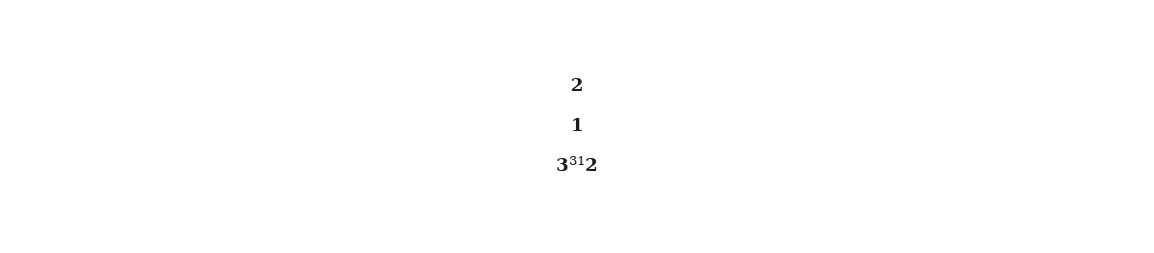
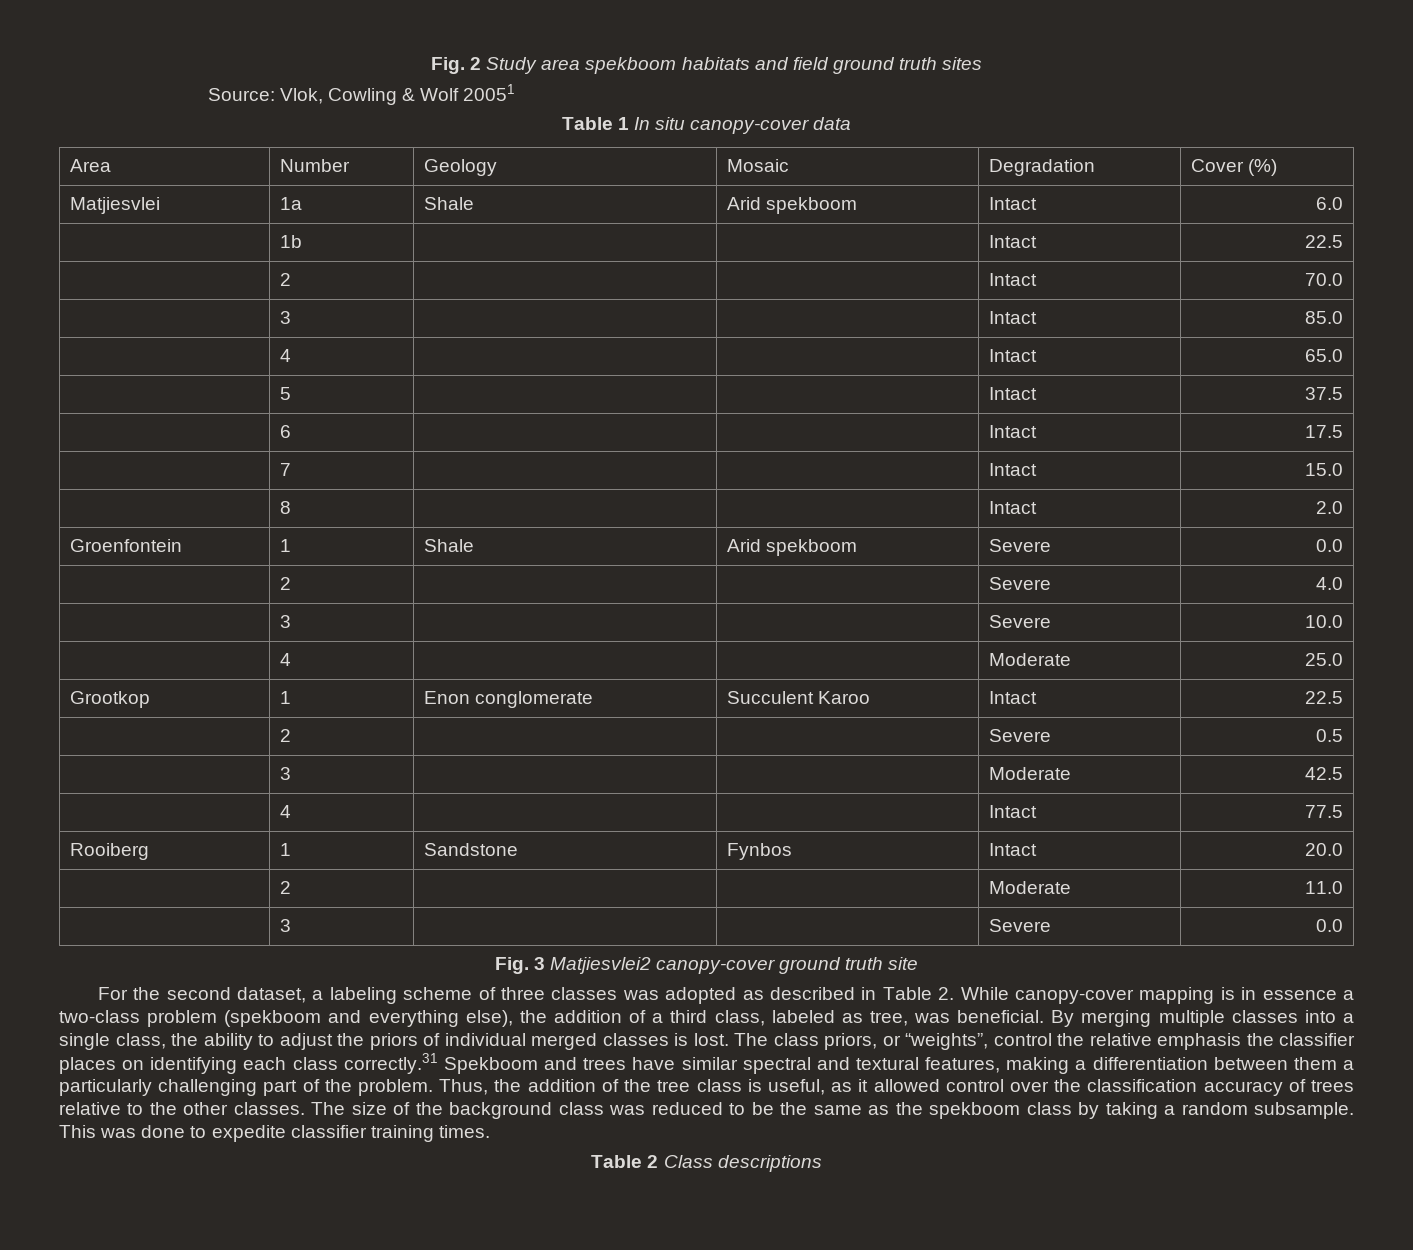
[569,77,584,92] [569,117,585,132] [556,155,599,172] 2 // 1 // 3312 -> [430,57,983,74] [207,84,516,105] [561,117,852,134] [69,159,111,172] [279,159,350,172] [423,159,497,176] [726,159,789,172] [988,159,1095,176] [1190,159,1277,176] [69,197,160,214] [279,197,302,210] [423,197,474,210] [726,197,857,214] [988,197,1037,210] [1316,197,1344,210] [279,235,302,248] [988,235,1037,248] [1305,235,1344,248] [279,273,291,286] [988,273,1037,286] [1305,273,1344,286] [279,311,291,324] [988,311,1037,324] [1305,311,1344,324] [279,349,291,362] [988,349,1037,362] [1305,349,1344,362] [279,387,291,400] [988,387,1037,400] [1305,387,1344,400] [279,425,291,438] [988,425,1037,438] [1305,425,1344,438] [279,463,291,476] [988,463,1037,476] [1305,463,1344,476] [279,501,291,514] [988,501,1037,514] [1316,501,1344,514] [69,539,182,552] [279,539,291,552] [423,539,474,552] [726,539,857,556] [988,539,1051,552] [1316,539,1344,552] [279,577,291,590] [988,577,1051,590] [1316,577,1344,590] [279,615,291,628] [988,615,1051,628] [1305,615,1344,628] [279,653,291,666] [988,653,1071,666] [1305,653,1344,666] [69,691,150,708] [279,691,291,704] [423,691,593,708] [726,691,870,704] [988,691,1037,704] [1305,691,1344,704] [279,729,291,742] [988,729,1051,742] [1316,729,1344,742] [279,767,291,780] [988,767,1071,780] [1305,767,1344,780] [279,805,291,818] [988,805,1037,818] [1305,805,1344,818] [69,843,149,860] [279,843,291,856] [423,843,518,856] [726,843,792,860] [988,843,1037,856] [1305,843,1344,856] [279,881,291,894] [988,881,1071,894] [1305,881,1344,894] [279,919,291,932] [988,919,1051,932] [1316,919,1344,932] [494,957,919,974] [97,987,1354,1004] [59,1010,1355,1027] [59,1033,1355,1050] [59,1053,1354,1074] [59,1079,1354,1096] [59,1102,1355,1119] [59,1125,490,1142] [591,1155,822,1172] Fig. 2 Study area spekboom habitats and field ground truth sites // Source: Vlok, Cowling & Wolf 20051 // Table 1 In situ canopy-cover data // Area | Number | Geology | Mosaic | Degradation | Cover (%) // Matjiesvlei | 1a | Shale | Arid spekboom | Intact | 6.0 // | 1b | | | Intact | 22.5 // | 2 | | | Intact | 70.0 // | 3 | | | Intact | 85.0 // | 4 | | | Intact | 65.0 // | 5 | | | Intact | 37.5 // | 6 | | | Intact | 17.5 // | 7 | | | Intact | 15.0 // | 8 | | | Intact | 2.0 // Groenfontein | 1 | Shale | Arid spekboom | Severe | 0.0 // | 2 | | | Severe | 4.0 // | 3 | | | Severe | 10.0 // | 4 | | | Moderate | 25.0 // Grootkop | 1 | Enon conglomerate | Succulent Karoo | Intact | 22.5 // | 2 | | | Severe | 0.5 // | 3 | | | Moderate | 42.5 // | 4 | | | Intact | 77.5 // Rooiberg | 1 | Sandstone | Fynbos | Intact | 20.0 // | 2 | | | Moderate | 11.0 // | 3 | | | Severe | 0.0 // Fig. 3 Matjiesvlei2 canopy-cover ground truth site // For the second dataset, a labeling scheme of three classes was adopted as described in Table 2. While canopy-cover mapping is in essence a two-class problem (spekboom and everything else), the addition of a third class, labeled as tree, was beneficial. By merging multiple classes into a single class, the ability to adjust the priors of individual merged classes is lost. The class priors, or “weights”, control the relative emphasis the classifier places on identifying each class correctly.31 Spekboom and trees have similar spectral and textural features, making a differentiation between them a particularly challenging part of the problem. Thus, the addition of the tree class is useful, as it allowed control over the classification accuracy of trees relative to the other classes. The size of the background class was reduced to be the same as the spekboom class by taking a random subsample. This was done to expedite classifier training times. // Table 2 Class descriptions

